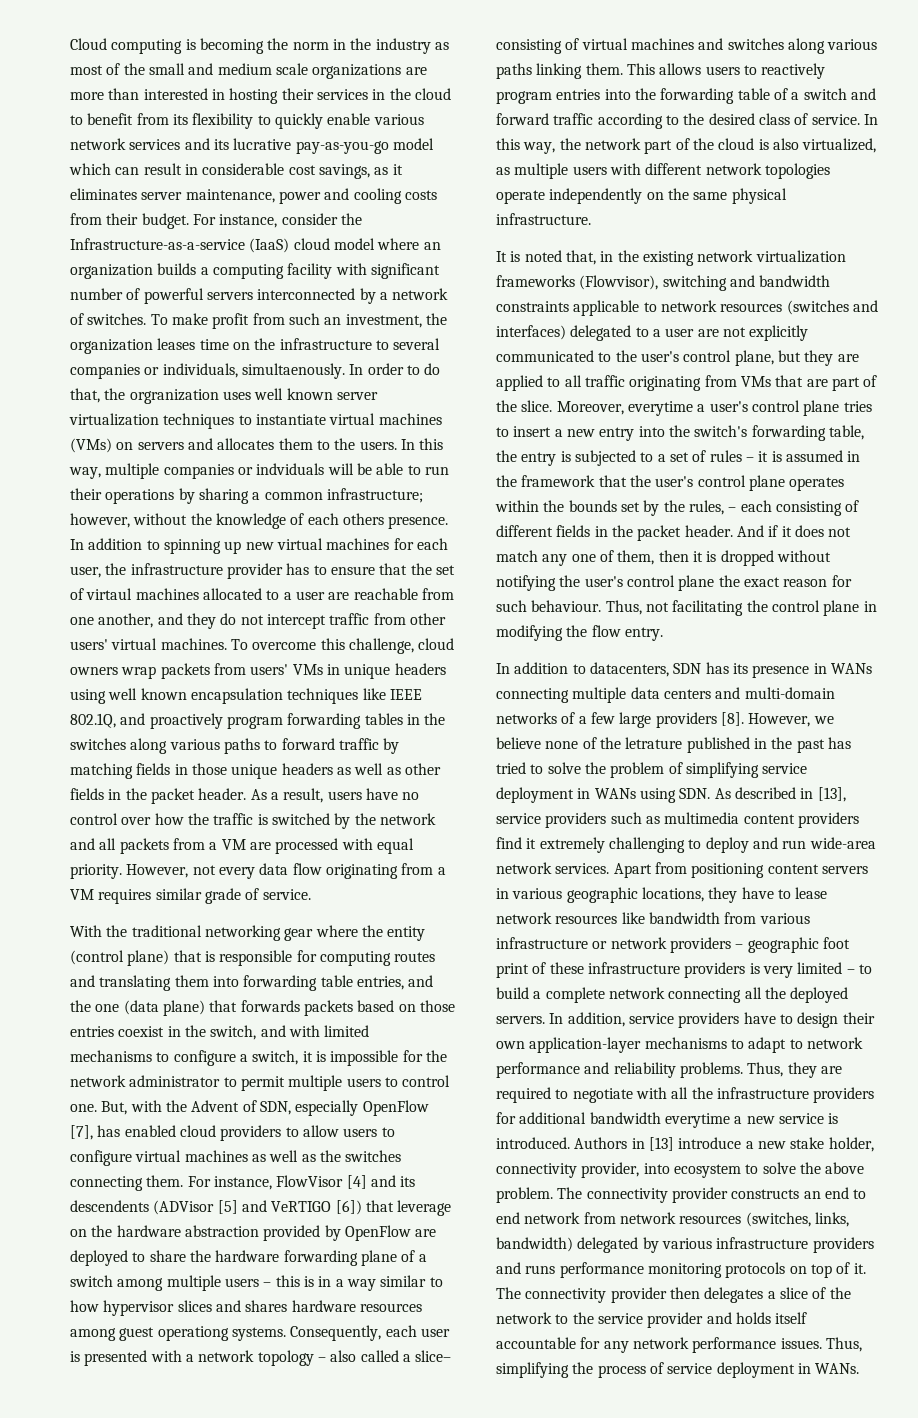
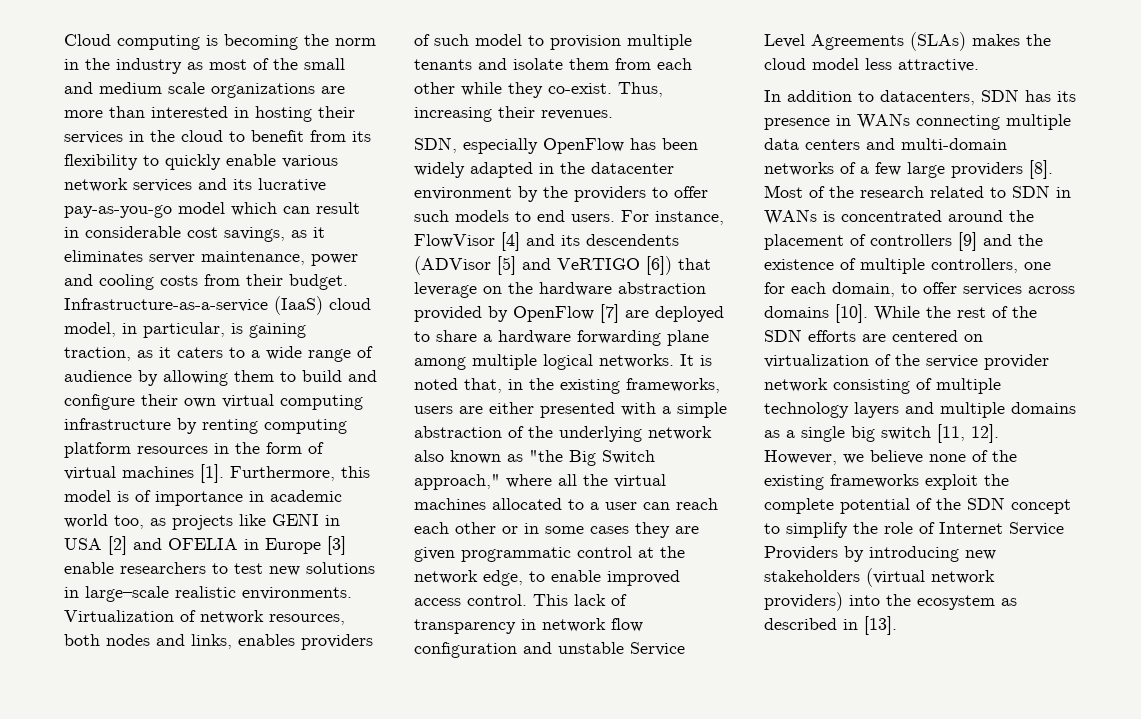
[192,213,362,228] [70,238,441,253] [70,263,440,279] [70,288,449,304] [70,313,447,329] [70,338,441,354] [70,363,441,379] [70,388,378,404] [69,413,442,429] [70,438,444,453] [69,463,449,479] [70,488,423,504] [70,513,449,529] [70,538,448,554] [70,563,455,579] [70,588,454,600] [70,613,446,629] [70,638,455,654] [70,663,446,679] [70,688,422,704] [70,713,446,729] [70,738,400,754] [70,763,441,779] [70,788,420,804] [70,813,436,829] [70,838,414,854] [70,863,446,879] [70,888,311,904] [70,925,426,941] [70,950,436,966] [70,975,434,991] [70,1000,455,1016] [70,1025,370,1040] [70,1050,447,1066] [70,1075,451,1091] [70,1100,429,1116] [70,1125,395,1141] [70,1150,402,1166] [70,1175,184,1191] For instance, consider the Infrastructure-as-a-service (IaaS) cloud model where an organization builds a computing facility with significant number of powerful servers interconnected by a network of switches. To make profit from such an investment, the organization leases time on the infrastructure to several companies or individuals, simultaenously. In order to do that, the orgranization uses well known server virtualization techniques to instantiate virtual machines (VMs) on servers and allocates them to the users. In this way, multiple companies or indviduals will be able to run their operations by sharing a common infrastructure; however, without the knowledge of each others presence. In addition to spinning up new virtual machines for each user, the infrastructure provider has to ensure that the set of virtaul machines allocated to a user are reachable from one another, and they do not intercept traffic from other users' virtual machines. To overcome this challenge, cloud owners wrap packets from users' VMs in unique headers using well known encapsulation techniques like IEEE 802.1Q, and proactively program forwarding tables in the switches along various paths to forward traffic by matching fields in those unique headers as well as other fields in the packet header. As a result, users have no control over how the traffic is switched by the network and all packets from a VM are processed with equal priority. However, not every data flow originating from a VM requires similar grade of service. // With the traditional networking gear where the entity (control plane) that is responsible for computing routes and translating them into forwarding table entries, and the one (data plane) that forwards packets based on those entries coexist in the switch, and with limited mechanisms to configure a switch, it is impossible for the network administrator to permit multiple users to control one. But, with the Advent of SDN, especially OpenFlow [7], has enabled cloud providers to allow users to configure virtual machines as well as the switches connecting them. -> [64,296,371,315] [64,322,306,338] [64,346,373,362] [64,370,377,386] [64,394,363,410] [64,418,347,434] [64,442,324,458] [64,464,370,483] [64,490,342,506] [64,513,340,530] [64,536,346,555] [64,562,375,576] [64,586,352,602] [64,610,345,625] [64,634,373,650] [414,34,692,50] [414,58,692,70] [414,82,663,98] [414,106,613,122] [414,137,698,154] [414,162,674,178] [414,186,708,202] [414,210,615,222] Infrastructure-as-a-service (IaaS) cloud model, in particular, is gaining traction, as it caters to a wide range of audience by allowing them to build and configure their own virtual computing infrastructure by renting computing platform resources in the form of virtual machines [1]. Furthermore, this model is of importance in academic world too, as projects like GENI in USA [2] and OFELIA in Europe [3] enable researchers to test new solutions in large–scale realistic environments. Virtualization of network resources, both nodes and links, enables providers of such model to provision multiple tenants and isolate them from each other while they co-exist. Thus, increasing their revenues. // SDN, especially OpenFlow has been widely adapted in the datacenter environment by the providers to offer such models to end users.
(411, 1233) none -> [600,304,619,323] [7]
[189,1250,211,1262] the -> [483,334,492,342] a
[401,1250,427,1262] [70,1275,443,1291] [70,1300,422,1316] [70,1325,450,1341] [70,1350,452,1366] [496,38,878,54] [496,63,826,79] [496,88,876,104] [496,113,878,129] [496,138,877,154] [496,163,830,179] [496,188,787,204] [496,213,591,225] of a switch among multiple users – this is in a way similar to how hypervisor slices and shares hardware resources among guest operationg systems. Consequently, each user is presented with a network topology – also called a slice– consisting of virtual machines and switches along various paths linking them. This allows users to reactively program entries into the forwarding table of a switch and forward traffic according to the desired class of service. In this way, the network part of the cloud is also virtualized, as multiple users with different network topologies operate independently on the same physical infrastructure. // -> [414,354,674,370] among multiple logical networks.
[697,250,846,263] [496,275,831,291] [496,300,878,316] [496,325,809,341] [496,350,859,366] [496,375,878,391] [496,400,872,416] [496,425,864,441] [496,450,861,466] [496,475,845,491] [495,500,860,516] [496,525,852,541] [496,550,831,566] [496,575,852,591] [496,600,877,616] [496,625,663,641] network virtualization frameworks (Flowvisor), switching and bandwidth constraints applicable to network resources (switches and interfaces) delegated to a user are not explicitly communicated to the user's control plane, but they are applied to all traffic originating from VMs that are part of the slice. Moreover, everytime a user's control plane tries to insert a new entry into the switch's forwarding table, the entry is subjected to a set of rules – it is assumed in the framework that the user's control plane operates within the bounds set by the rules, – each consisting of different fields in the packet header. And if it does not match any one of them, then it is dropped without notifying the user's control plane the exact reason for such behaviour. Thus, not facilitating the control plane in modifying the flow entry. -> [626,378,720,393] [414,402,727,418] [414,426,712,442] [414,450,655,466] [414,474,666,490] [414,498,718,510] [414,522,699,538] [414,546,685,562] [414,570,680,586] [414,594,627,606] [414,618,643,634] [414,642,685,658] [764,32,1051,51] [764,58,979,72] frameworks, users are either presented with a simple abstraction of the underlying network also known as "the Big Switch approach," where all the virtual machines allocated to a user can reach each other or in some cases they are given programmatic control at the network edge, to enable improved access control. This lack of transparency in network flow configuration and unstable Service Level Agreements (SLAs) makes the cloud model less attractive.
(744, 719) none -> [764,185,1071,198] [764,209,1034,225] [764,232,1043,251] [764,258,1051,274] [764,282,1075,297] [764,304,1037,323] [764,329,983,342] [764,354,1049,370] [764,378,1001,394] [764,402,1076,418] [764,424,999,443] Most of the research related to SDN in WANs is concentrated around the placement of controllers [9] and the existence of multiple controllers, one for each domain, to offer services across domains [10]. While the rest of the SDN efforts are centered on virtualization of the service provider network consisting of multiple technology layers and multiple domains as a single big switch [11, 12].
[625,737,851,753] [496,762,808,778] [496,787,846,803] [496,812,859,828] [496,837,876,853] [496,862,868,878] [496,887,828,903] [496,912,810,924] [496,937,850,953] [496,962,872,978] [496,987,849,1003] [496,1012,875,1028] [496,1037,863,1053] [496,1062,842,1078] [496,1087,875,1103] [496,1112,839,1128] [496,1137,874,1152] [496,1162,865,1178] [496,1187,867,1203] [496,1212,849,1227] [496,1237,874,1253] [496,1262,866,1278] [496,1287,851,1303] [496,1312,808,1328] [496,1337,862,1353] [496,1362,860,1378] letrature published in the past has tried to solve the problem of simplifying service deployment in WANs using SDN. As described in [13], service providers such as multimedia content providers find it extremely challenging to deploy and run wide-area network services. Apart from positioning content servers in various geographic locations, they have to lease network resources like bandwidth from various infrastructure or network providers – geographic foot print of these infrastructure providers is very limited – to build a complete network connecting all the deployed servers. In addition, service providers have to design their own application-layer mechanisms to adapt to network performance and reliability problems. Thus, they are required to negotiate with all the infrastructure providers for additional bandwidth everytime a new service is introduced. Authors in [13] introduce a new stake holder, connectivity provider, into ecosystem to solve the above problem. The connectivity provider constructs an end to end network from network resources (switches, links, bandwidth) delegated by various infrastructure providers and runs performance monitoring protocols on top of it. The connectivity provider then delegates a slice of the network to the service provider and holds itself accountable for any network performance issues. Thus, simplifying the process of service deployment in WANs. -> [764,474,1009,490] [764,497,1071,514] [764,522,1064,538] [764,546,996,562] [764,568,995,587] [764,592,1017,611] [764,616,897,635] existing frameworks exploit the complete potential of the SDN concept to simplify the role of Internet Service Providers by introducing new stakeholders (virtual network providers) into the ecosystem as described in [13].

